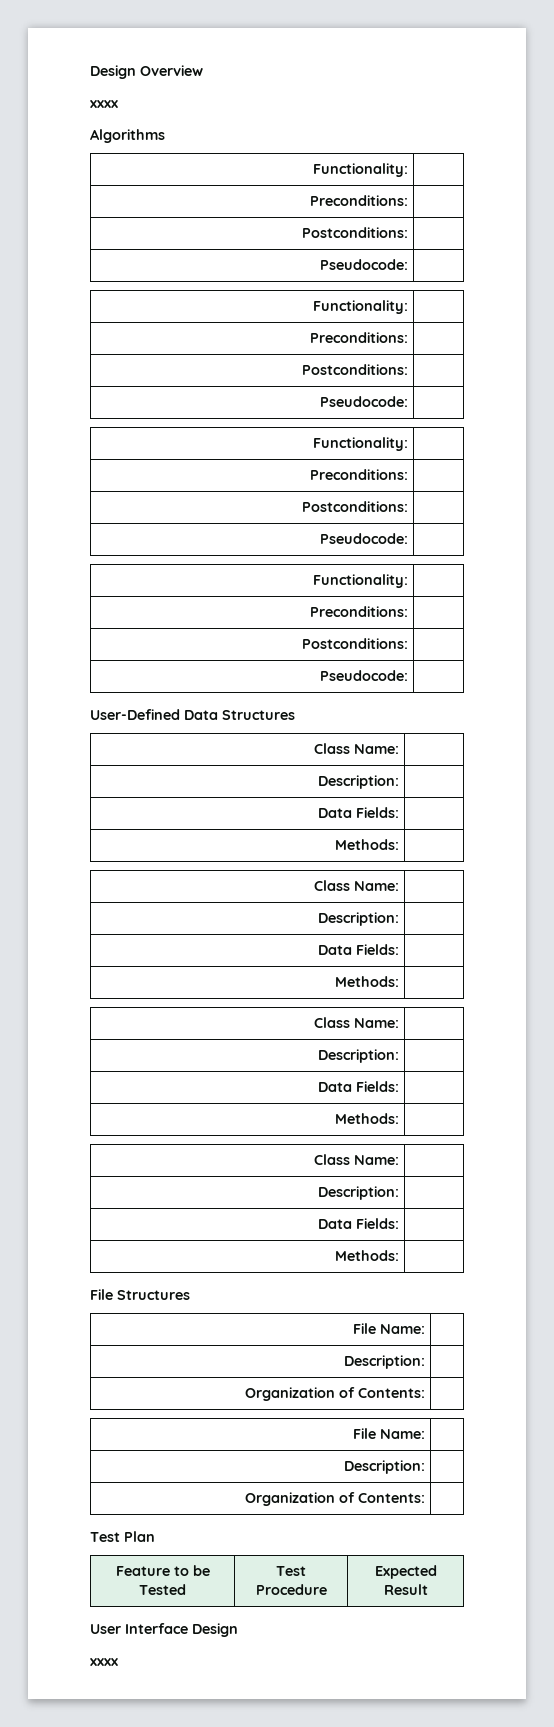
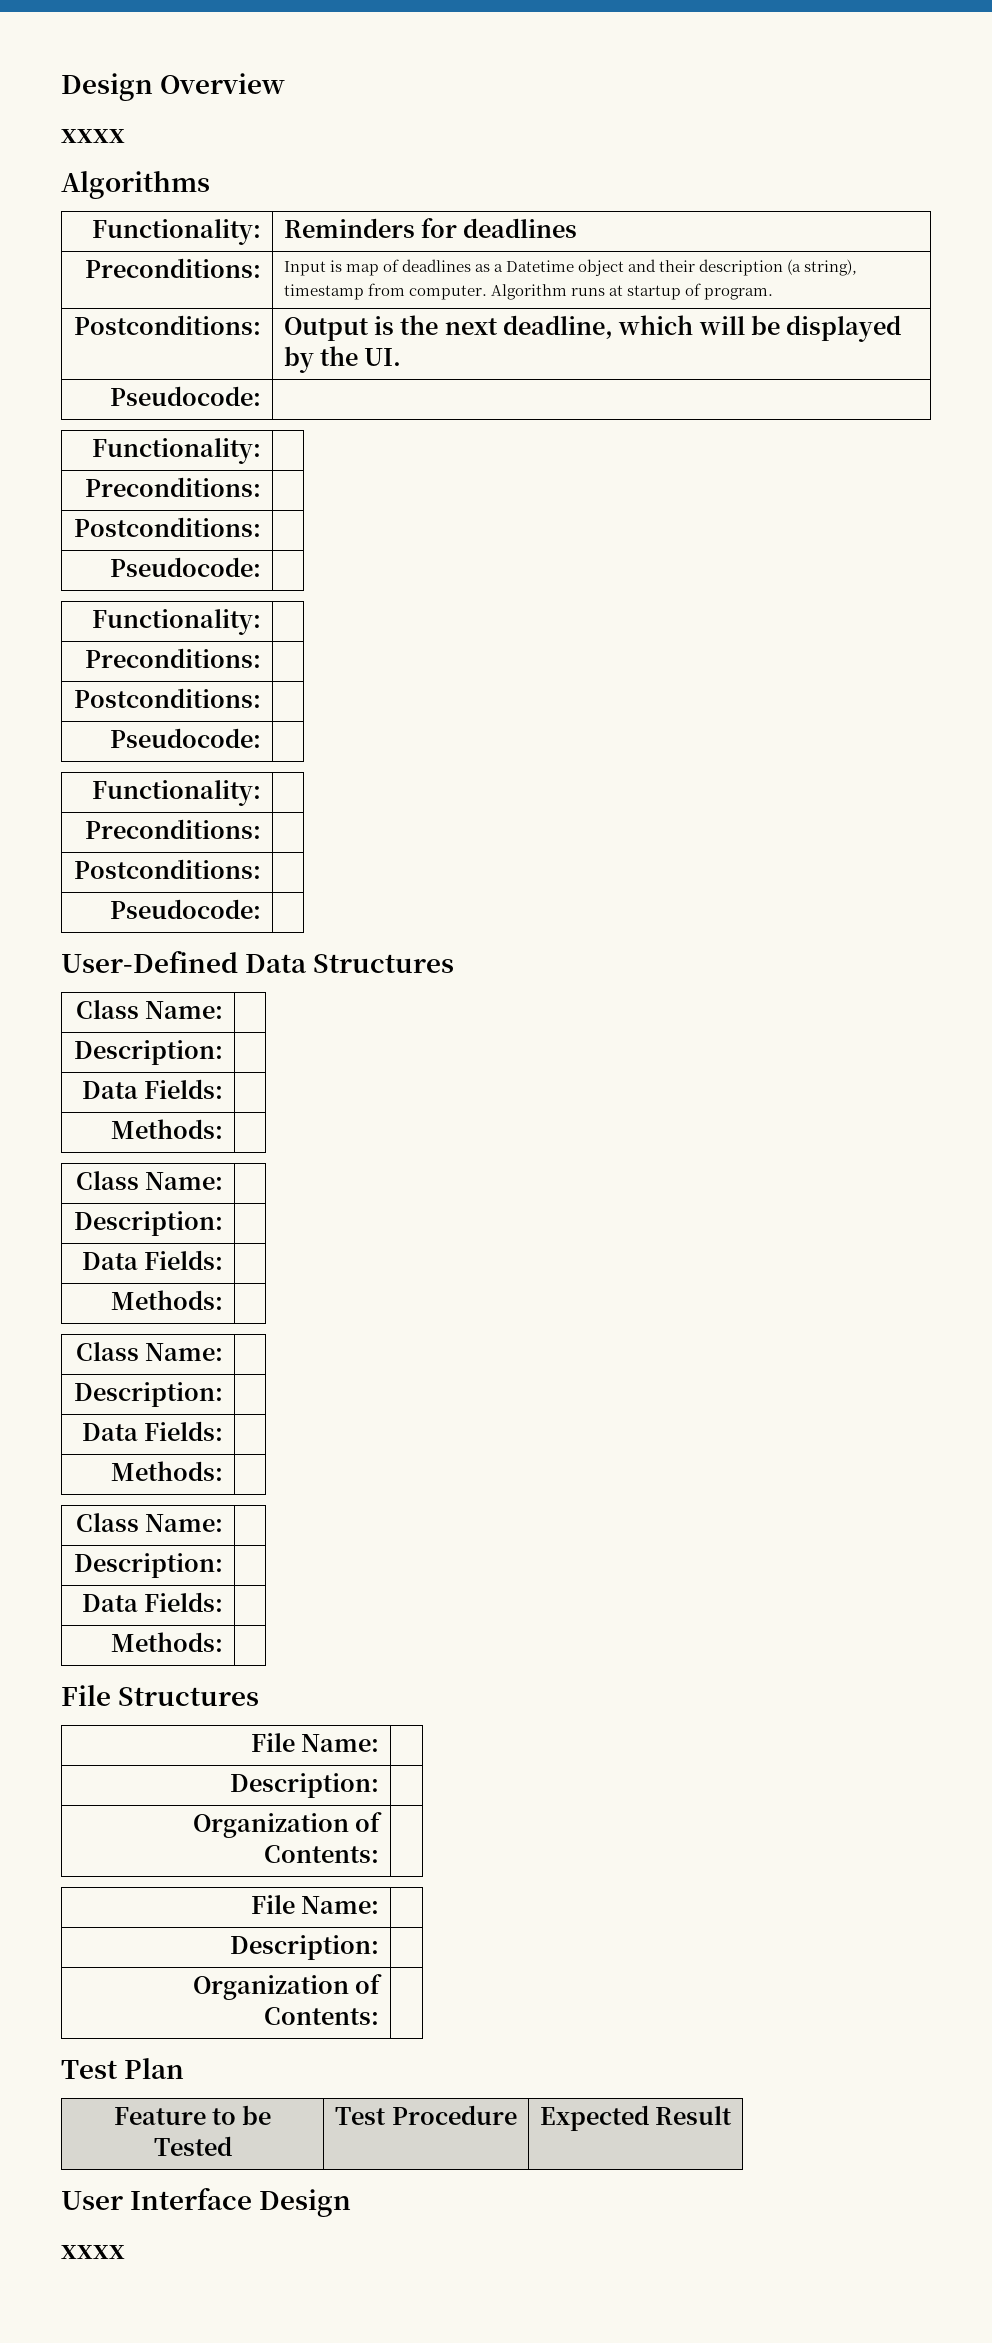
[309,195,408,206] [301,227,408,238] // Preconditions: | // Postconditions: | -> [283,218,578,238] [85,258,262,278] [283,259,858,276] [283,283,773,300] [74,315,262,335] [283,315,902,342] [283,346,402,373] Reminders for deadlines // Preconditions: | Input is map of deadlines as a Datetime object and their description (a string), timestamp from computer. Algorithm runs at startup of program. // Postconditions: | Output is the next deadline, which will be displayed by the UI.

